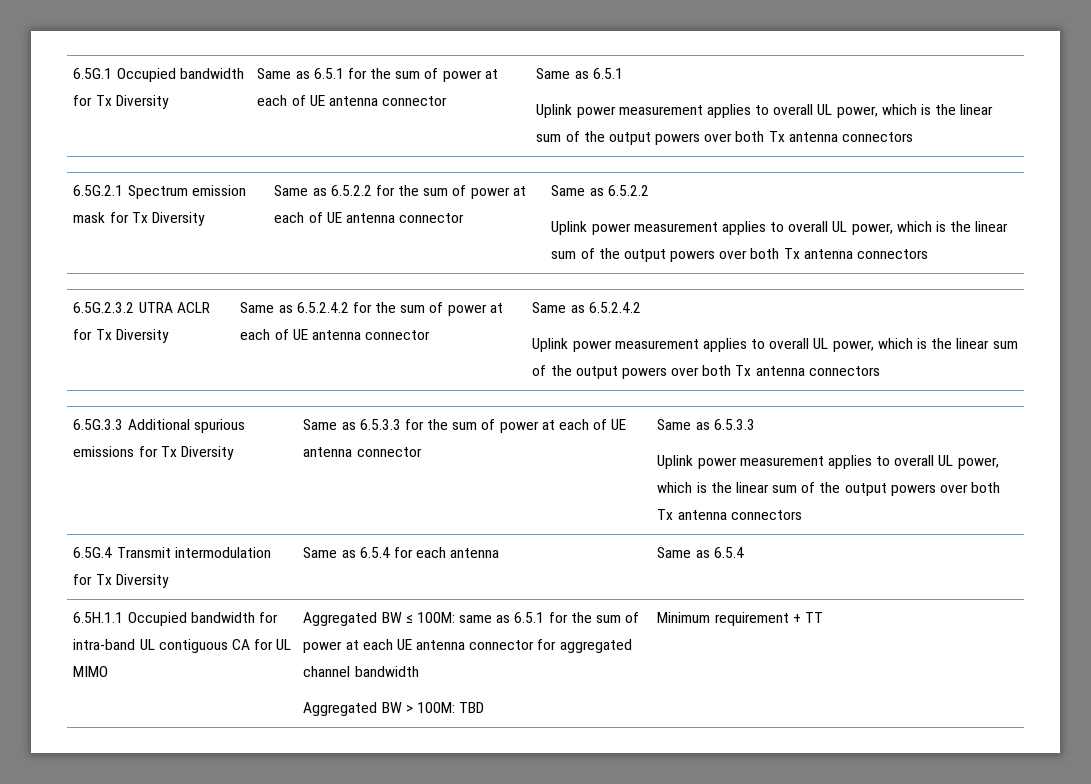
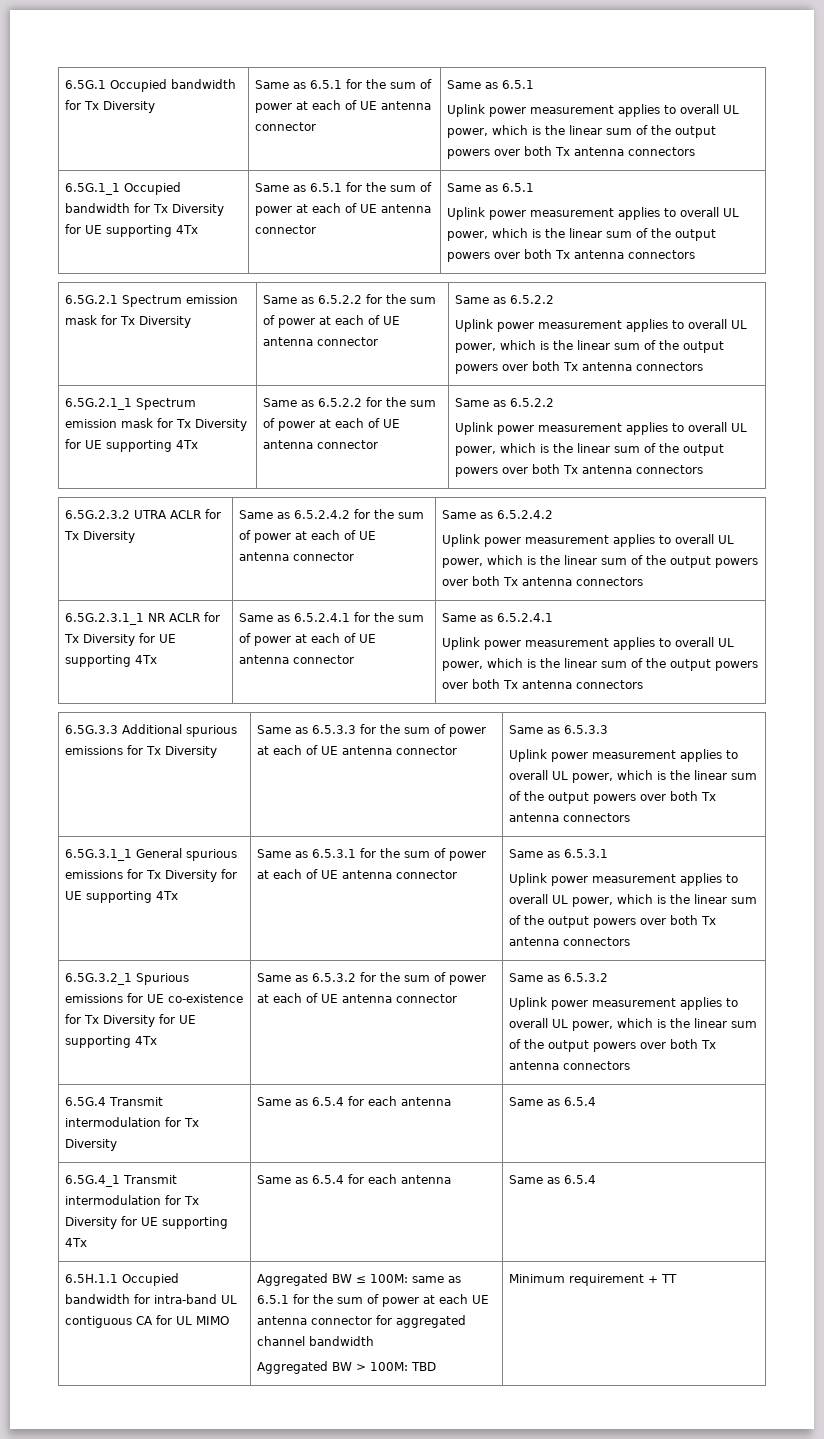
(913, 137) none -> [64,182,181,195] [64,203,224,216] [64,224,198,237] [254,182,432,192] [254,203,431,216] [254,225,316,234] [446,183,534,192] [446,207,739,220] [446,228,716,241] [446,249,695,262] // 6.5G.1_1 Occupied bandwidth for Tx Diversity for UE supporting 4Tx | Same as 6.5.1 for the sum of power at each of UE antenna connector | Same as 6.5.1 // Uplink power measurement applies to overall UL power, which is the linear sum of the output powers over both Tx antenna connectors
(928, 254) none -> [64,398,196,410] [64,418,247,431] [64,439,198,452] [262,397,436,407] [262,418,400,431] [262,440,378,449] [454,398,554,407] [454,422,747,435] [454,443,724,456] [454,464,703,477] // 6.5G.2.1_1 Spectrum emission mask for Tx Diversity for UE supporting 4Tx | Same as 6.5.2.2 for the sum of power at each of UE antenna connector | Same as 6.5.2.2 // Uplink power measurement applies to overall UL power, which is the linear sum of the output powers over both Tx antenna connectors
(880, 371) none -> [64,612,220,625] [63,633,176,646] [64,655,157,667] [238,612,424,622] [238,633,376,646] [238,655,354,664] [441,613,553,622] [441,637,734,650] [441,658,758,671] [441,679,643,689] // 6.5G.2.3.1_1 NR ACLR for Tx Diversity for UE supporting 4Tx | Same as 6.5.2.4.1 for the sum of power at each of UE antenna connector | Same as 6.5.2.4.1 // Uplink power measurement applies to overall UL power, which is the linear sum of the output powers over both Tx antenna connectors
(802, 515) none -> [64,848,237,861] [64,869,237,882] [64,891,178,903] [256,848,486,861] [256,869,457,879] [508,849,608,858] [508,873,738,886] [508,894,757,907] [508,915,716,928] [508,937,630,946] [64,973,189,985] [64,993,243,1003] [64,1014,196,1027] [64,1036,157,1048] [256,972,486,985] [256,993,457,1003] [508,973,608,982] [508,997,738,1010] [508,1018,757,1031] [508,1039,716,1052] [508,1061,630,1070] // 6.5G.3.1_1 General spurious emissions for Tx Diversity for UE supporting 4Tx | Same as 6.5.3.1 for the sum of power at each of UE antenna connector | Same as 6.5.3.1 // Uplink power measurement applies to overall UL power, which is the linear sum of the output powers over both Tx antenna connectors // 6.5G.3.2_1 Spurious emissions for UE co-existence for Tx Diversity for UE supporting 4Tx | Same as 6.5.3.2 for the sum of power at each of UE antenna connector | Same as 6.5.3.2 // Uplink power measurement applies to overall UL power, which is the linear sum of the output powers over both Tx antenna connectors
(744, 552) none -> [64,1175,177,1187] [64,1195,199,1205] [64,1216,228,1229] [64,1238,87,1247] [256,1174,451,1184] [508,1175,596,1184] // 6.5G.4_1 Transmit intermodulation for Tx Diversity for UE supporting 4Tx | Same as 6.5.4 for each antenna | Same as 6.5.4

